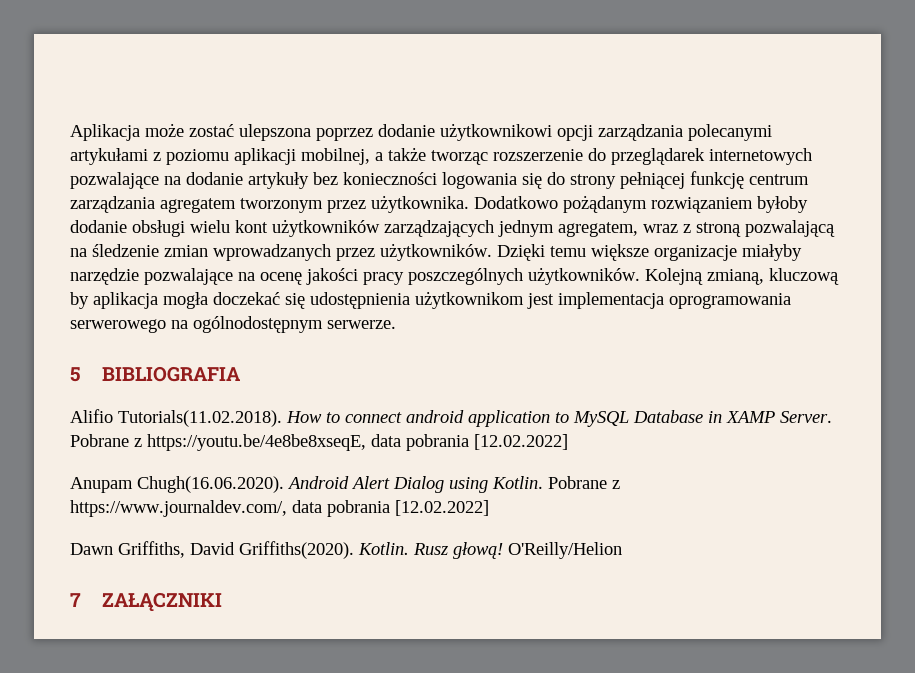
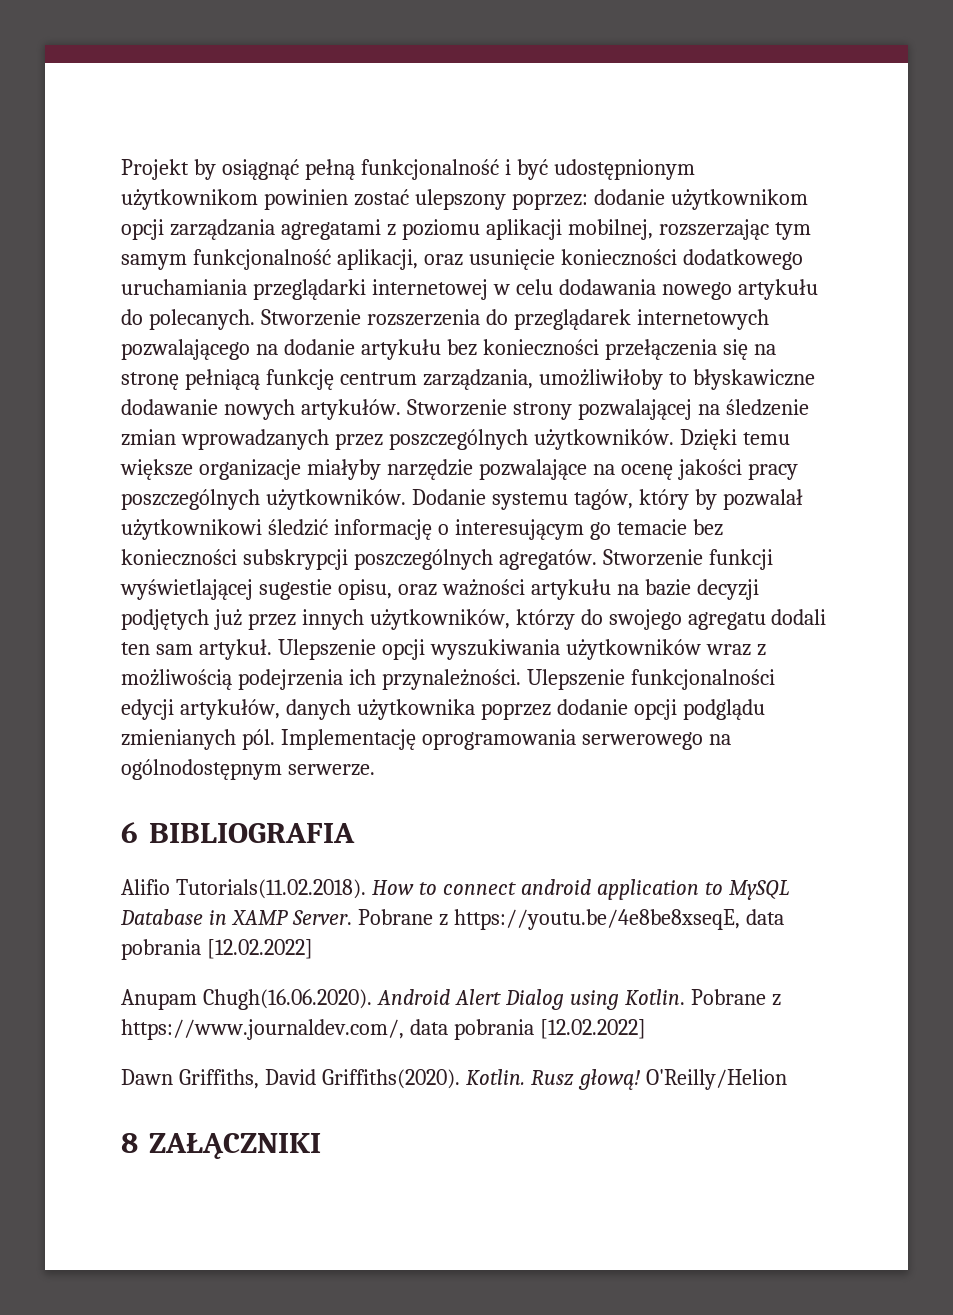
[70,123,772,141] [70,147,583,165] Aplikacja może zostać ulepszona poprzez dodanie użytkownikowi opcji zarządzania polecanymi artykułami z poziomu aplikacji mobilnej, a także tworząc rozszerzenie -> [121,159,695,180] [121,189,808,210] [121,219,811,240] [121,249,803,270] [121,279,818,300] [121,309,480,330] Projekt by osiągnąć pełną funkcjonalność i być udostępnionym użytkownikom powinien zostać ulepszony poprzez: dodanie użytkownikom opcji zarządzania agregatami z poziomu aplikacji mobilnej, rozszerzając tym samym funkcjonalność aplikacji, oraz usunięcie konieczności dodatkowego uruchamiania przeglądarki internetowej w celu dodawania nowego artykułu do polecanych. Stworzenie rozszerzenia
[70,172,159,189] pozwalające -> [121,339,250,360] pozwalającego
[248,171,809,189] [70,195,808,213] [70,219,835,237] artykuły bez konieczności logowania się do strony pełniącej funkcję centrum zarządzania agregatem tworzonym przez użytkownika. Dodatkowo pożądanym rozwiązaniem byłoby dodanie obsługi wielu kont użytkowników zarządzających jednym agregatem, wraz z stroną pozwalającą -> [360,339,776,360] [121,369,815,390] [121,399,692,420] artykułu bez konieczności przełączenia się na stronę pełniącą funkcję centrum zarządzania, umożliwiłoby to błyskawiczne dodawanie nowych artykułów. Stworzenie strony pozwalającej
(375, 254) none -> [388,429,528,450] poszczególnych
[645,268,839,285] [70,291,664,309] Kolejną zmianą, kluczową by aplikacja mogła doczekać się udostępnienia użytkownikom jest implementacja -> [411,489,803,510] [121,519,723,540] [121,549,773,570] [120,579,759,600] [121,609,827,630] [121,639,766,660] [121,669,775,690] [121,699,765,720] [121,729,416,750] Dodanie systemu tagów, który by pozwalał użytkownikowi śledzić informację o interesującym go temacie bez konieczności subskrypcji poszczególnych agregatów. Stworzenie funkcji wyświetlającej sugestie opisu, oraz ważności artykułu na bazie decyzji podjętych już przez innych użytkowników, którzy do swojego agregatu dodali ten sam artykuł. Ulepszenie opcji wyszukiwania użytkowników wraz z możliwością podejrzenia ich przynależności. Ulepszenie funkcjonalności edycji artykułów, danych użytkownika poprzez dodanie opcji podglądu zmienianych pól. Implementację
[70,367,80,382] 5 -> [121,822,138,843] 6
[70,593,81,607] 7 -> [121,1133,138,1153] 8

